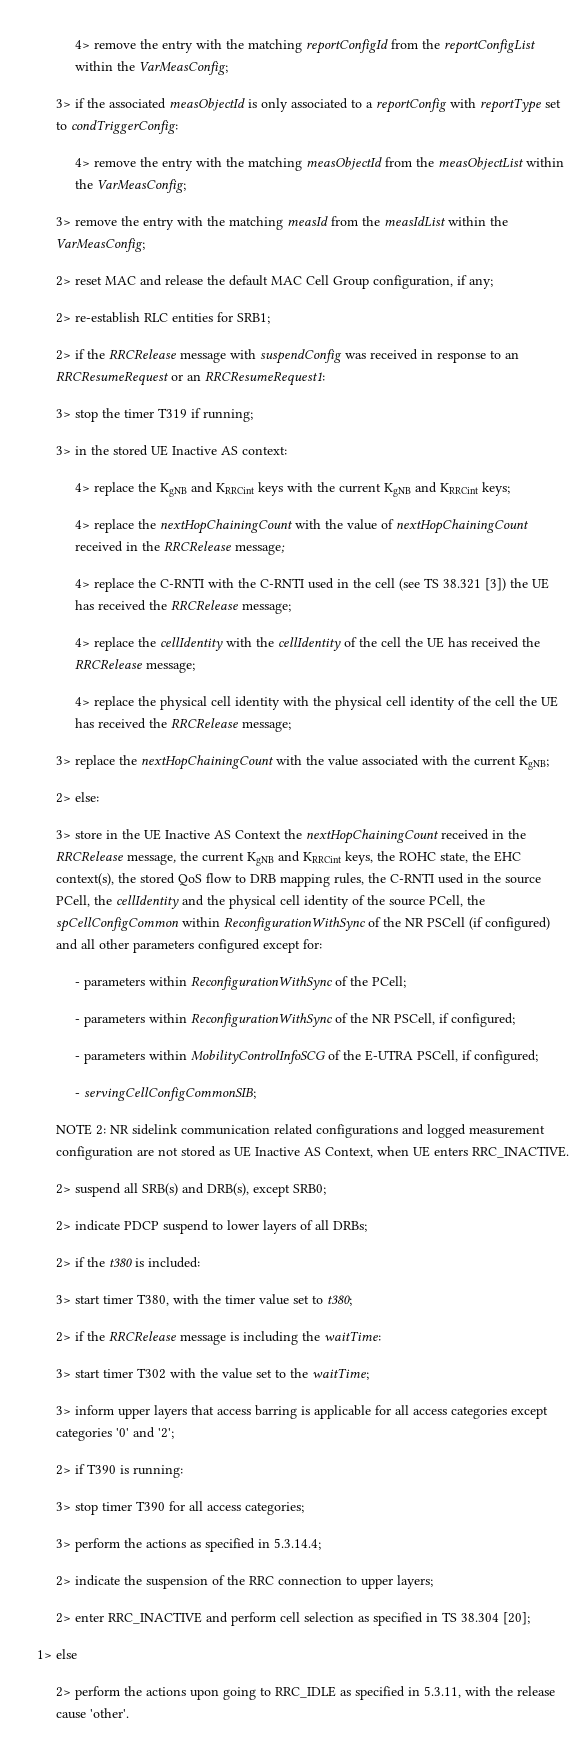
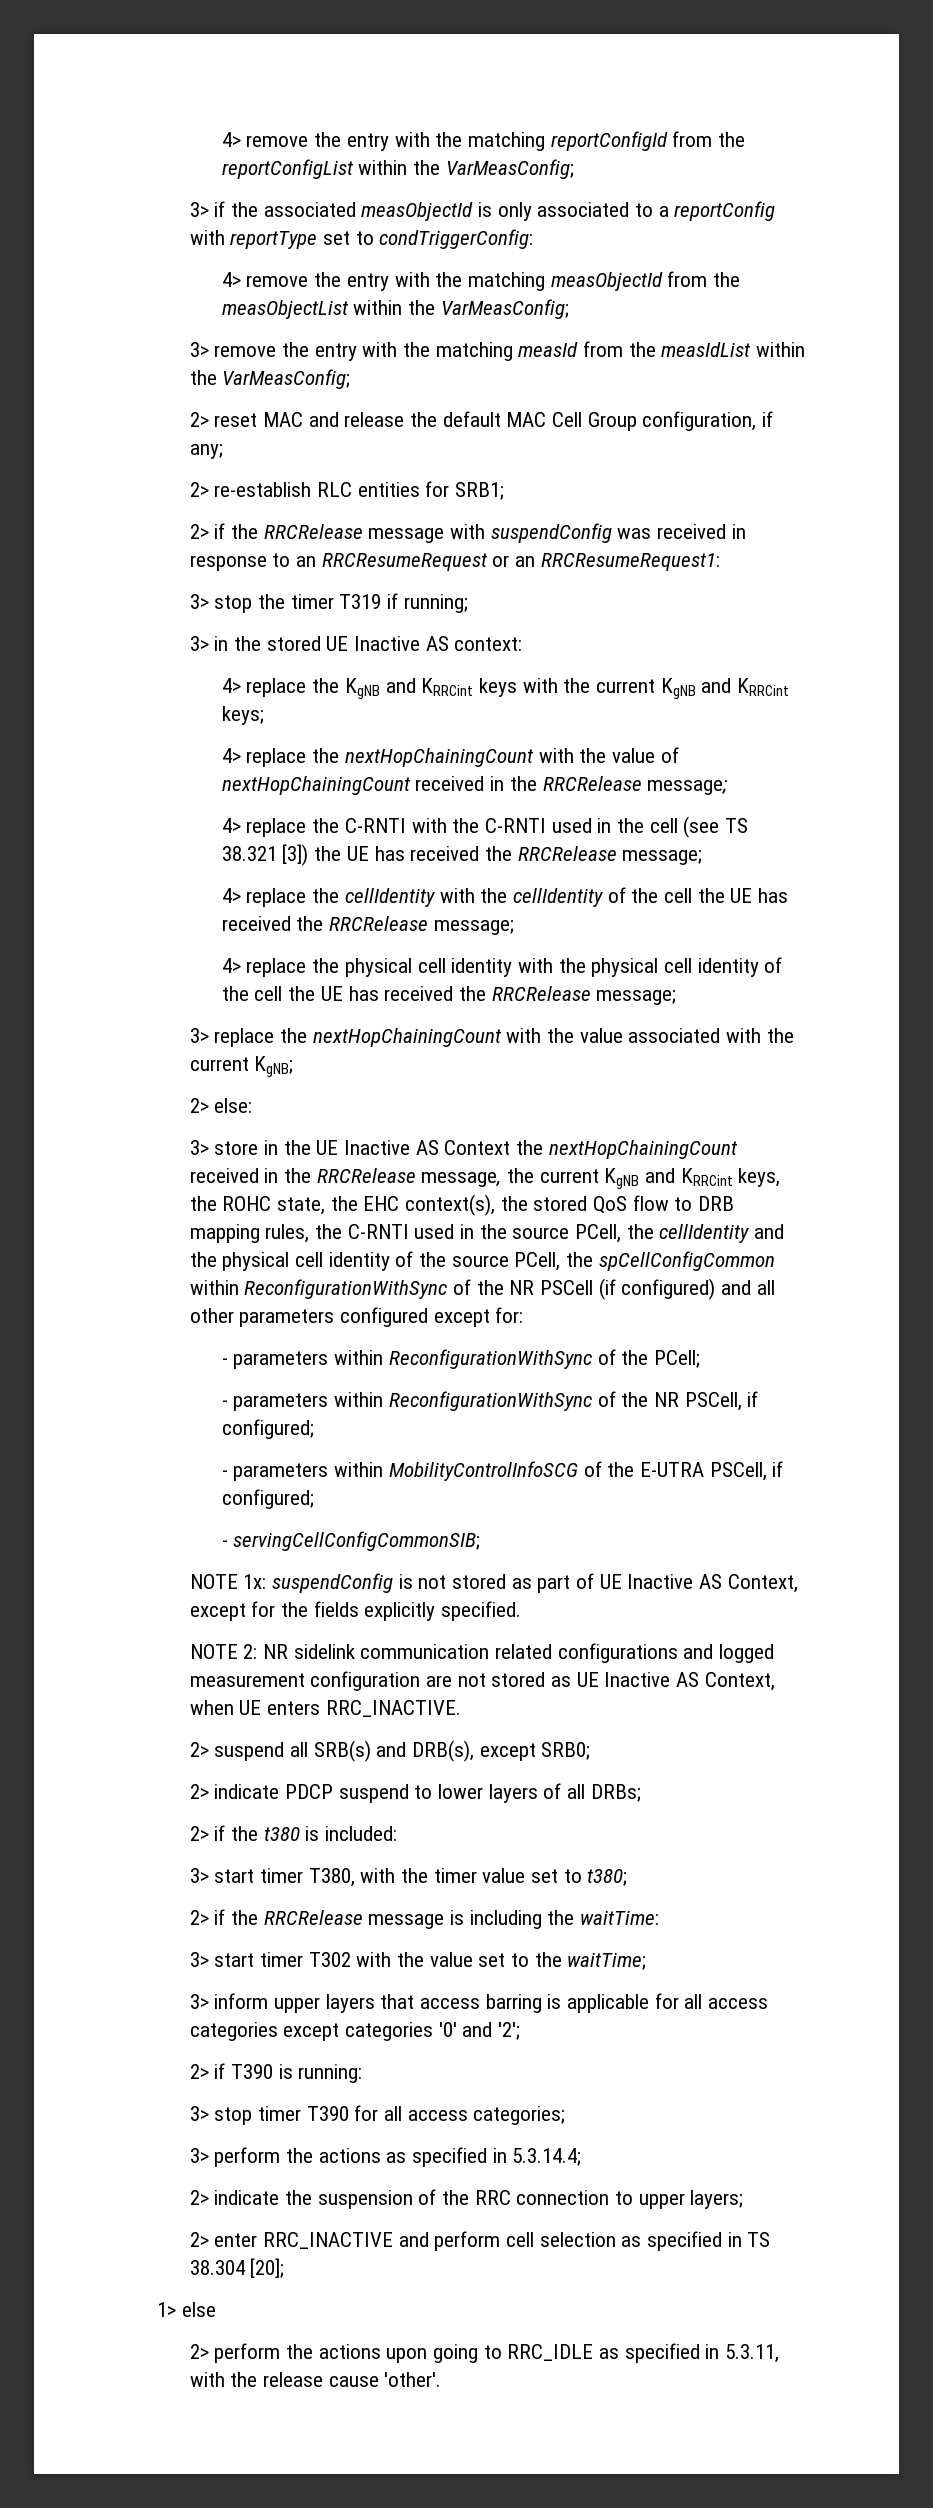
(257, 1094) none -> [189,1573,798,1593] [189,1601,521,1621] // NOTE 1x: suspendConfig is not stored as part of UE Inactive AS Context, except for the fields explicitly specified.

